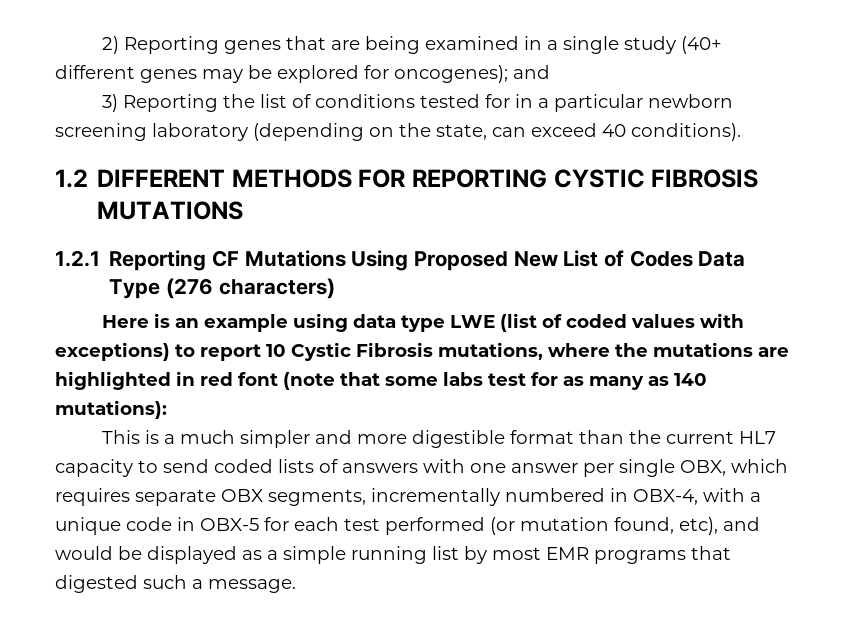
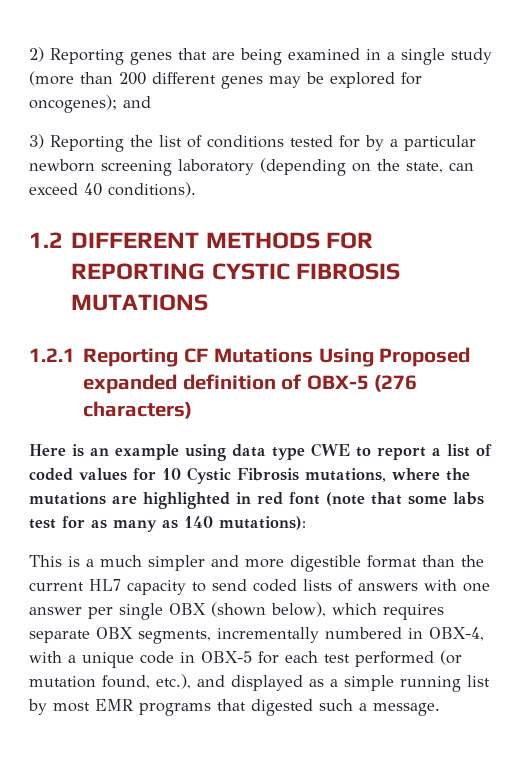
[680,36,722,54] (40+ -> [29,71,146,86] (more than 200
[514,94,533,108] in -> [365,135,384,151] by
[513,250,746,267] [109,279,161,299] New List of Codes Data Type -> [83,374,369,394] expanded definition of OBX-5
[449,313,744,332] [55,342,261,361] LWE (list of coded values with exceptions) to report -> [311,443,492,460] [29,468,156,481] CWE to report a list of coded values for
[680,460,726,476] OBX, -> [169,602,326,617] OBX (shown below),
[679,517,760,535] [55,546,142,560] etc), and would be -> [156,674,225,689] etc.), and

